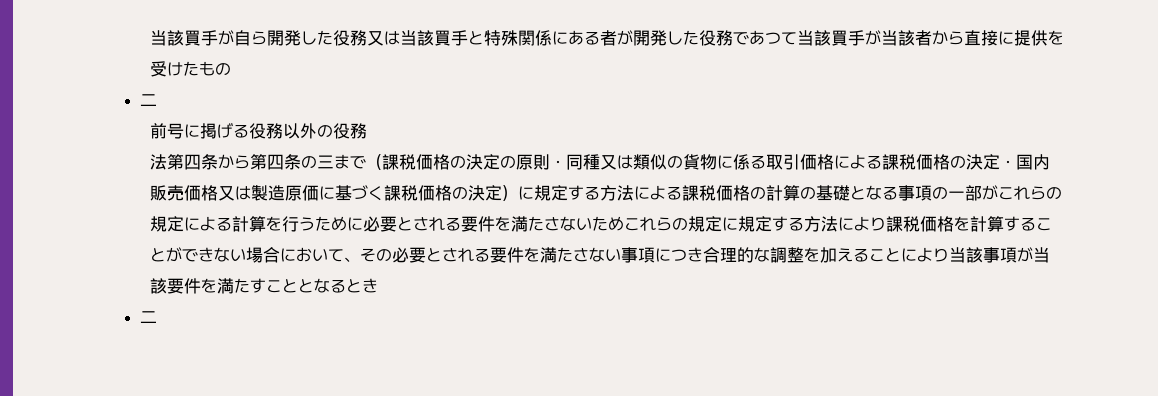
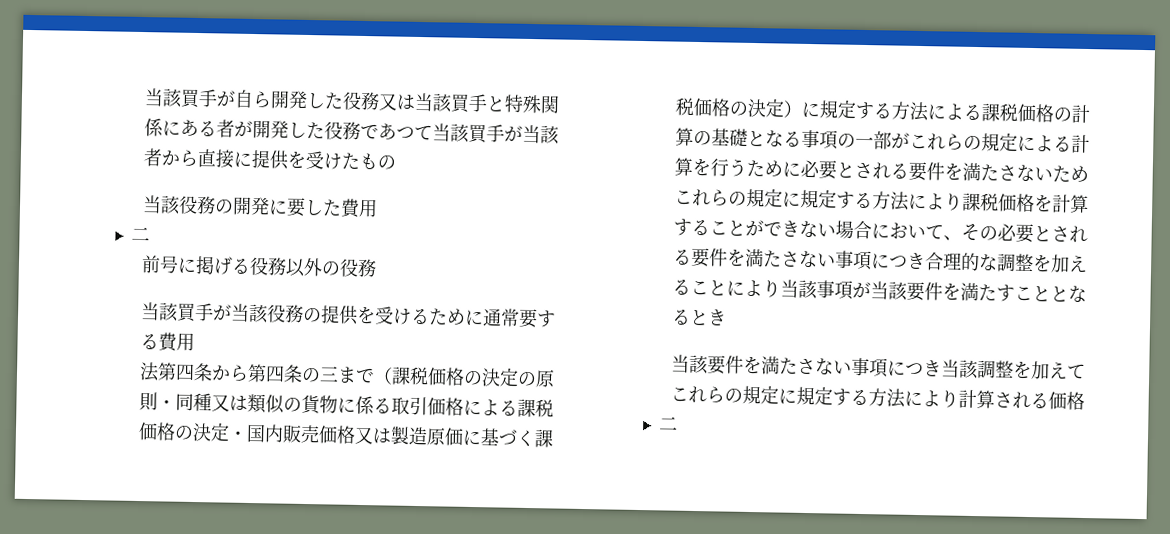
(231, 69) none -> [142,195,379,218] // 当該役務の開発に要した費用
(367, 131) none -> [140,302,557,329] [140,332,196,352] // 当該買手が当該役務の提供を受けるために通常要する費用
(378, 285) none -> [671,354,1087,380] [670,385,1086,411] // 当該要件を満たさない事項につき当該調整を加えてこれらの規定に規定する方法により計算される価格

